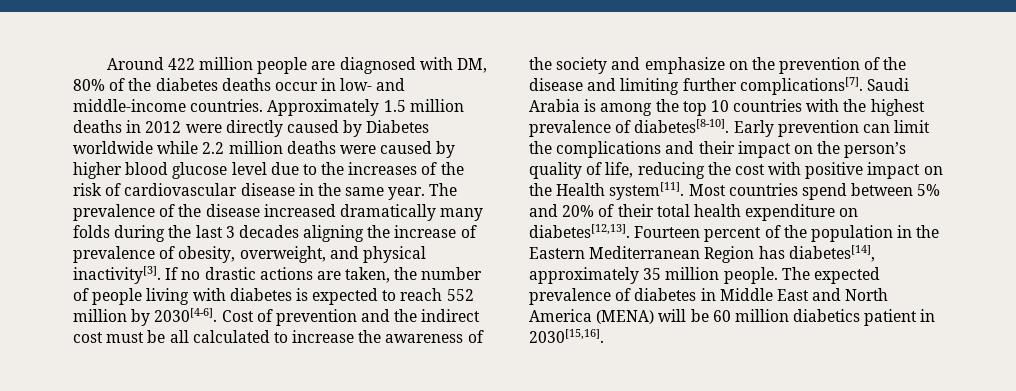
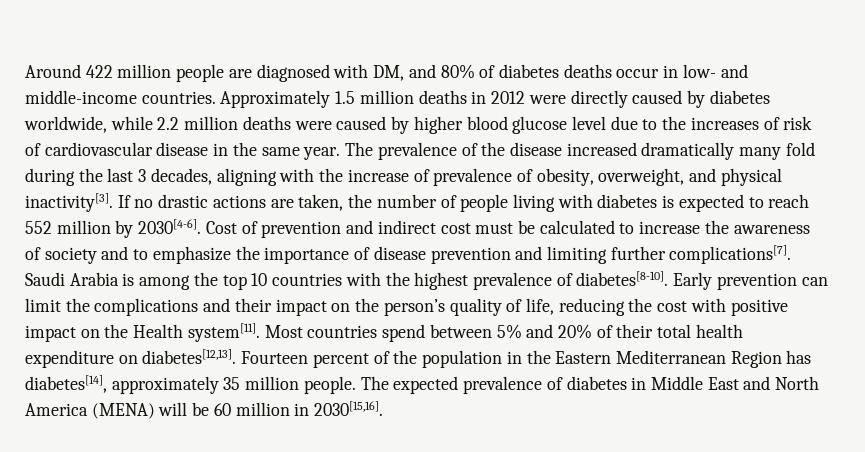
(487, 65) none -> [408,64,436,78] and
[128,78,152,91] the -> (496, 71) none
[366,120,430,133] [73,141,153,154] Diabetes worldwide -> [709,90,770,104] [24,116,107,133] diabetes worldwide,
[440,162,464,175] the -> (780, 123) none
[73,225,110,238] folds -> [785,142,815,156] fold
[238,225,365,242] decades aligning -> [150,168,315,186] decades, aligning with
[394,309,418,322] the -> (374, 227) none
[169,330,189,343] all -> (535, 227) none
[529,57,552,70] the -> (41, 253) none
[644,57,907,74] [529,78,583,91] emphasize on the prevention of the disease -> [133,246,511,264] to emphasize the importance of disease prevention
[793,309,918,326] diabetics patient -> (290, 409) none

